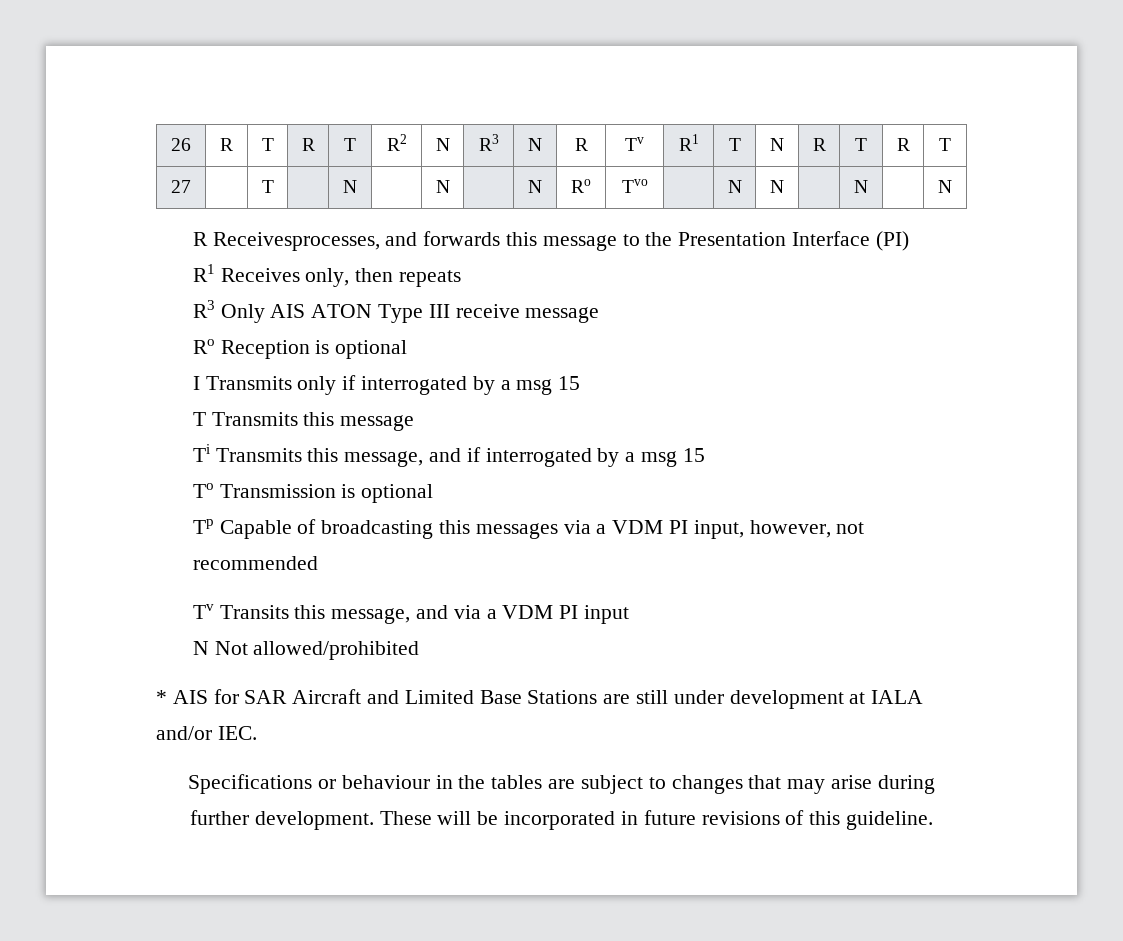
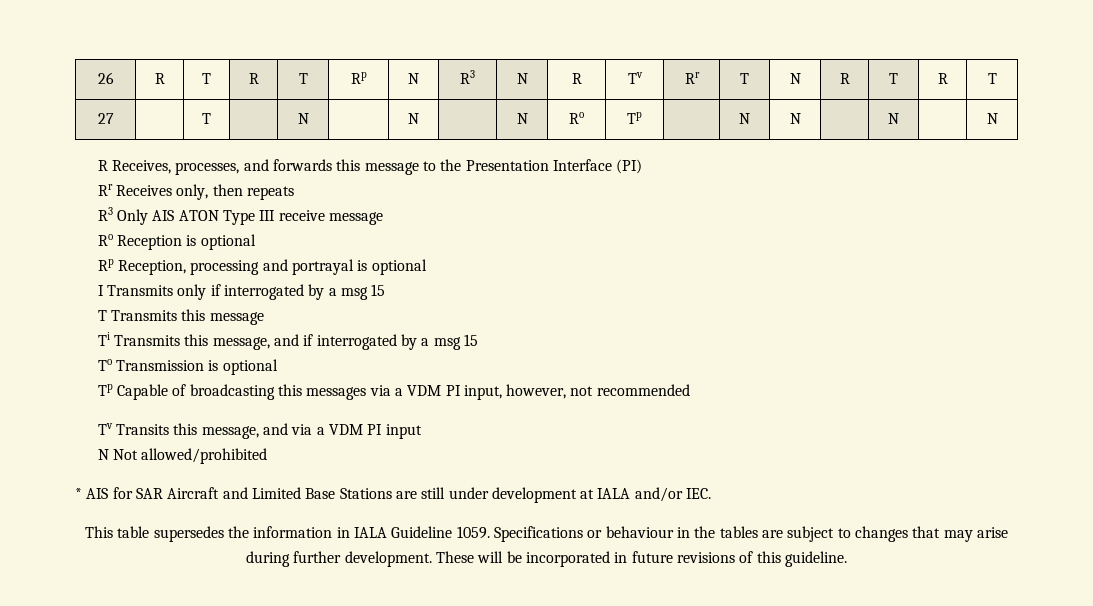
[386,134,407,151] R2 -> [350,71,367,84] Rp
[678,134,699,151] R1 -> [684,72,700,84] Rr
[621,179,648,193] Tvo -> [627,111,642,124] Tp
[212,232,380,251] Receivesprocesses, -> [111,160,240,175] Receives, processes,
[192,264,215,282] R1 -> [97,184,113,196] Rr
(408, 349) none -> [97,258,427,275] // Rp Reception, processing and portrayal is optional
(257, 733) none -> [85,526,490,542] This table supersedes the information in IALA Guideline 1059.

